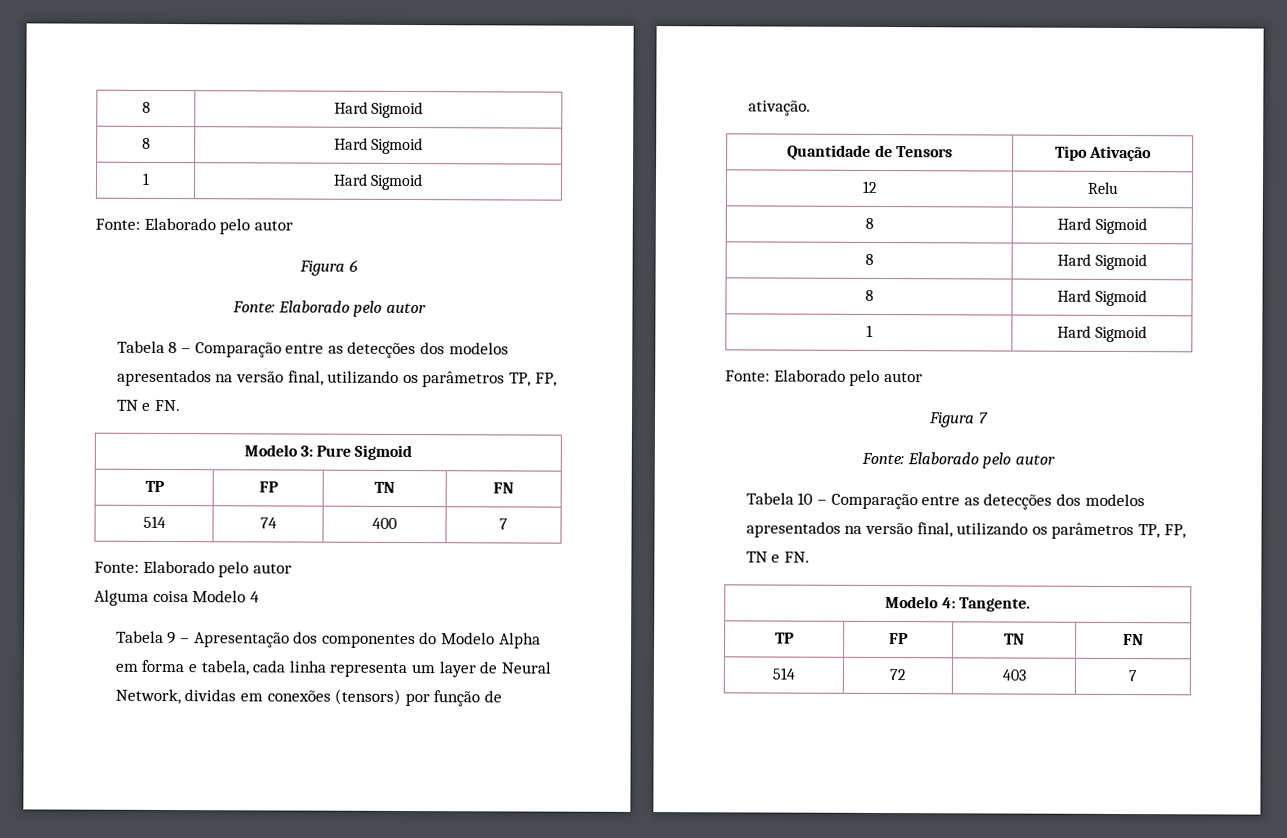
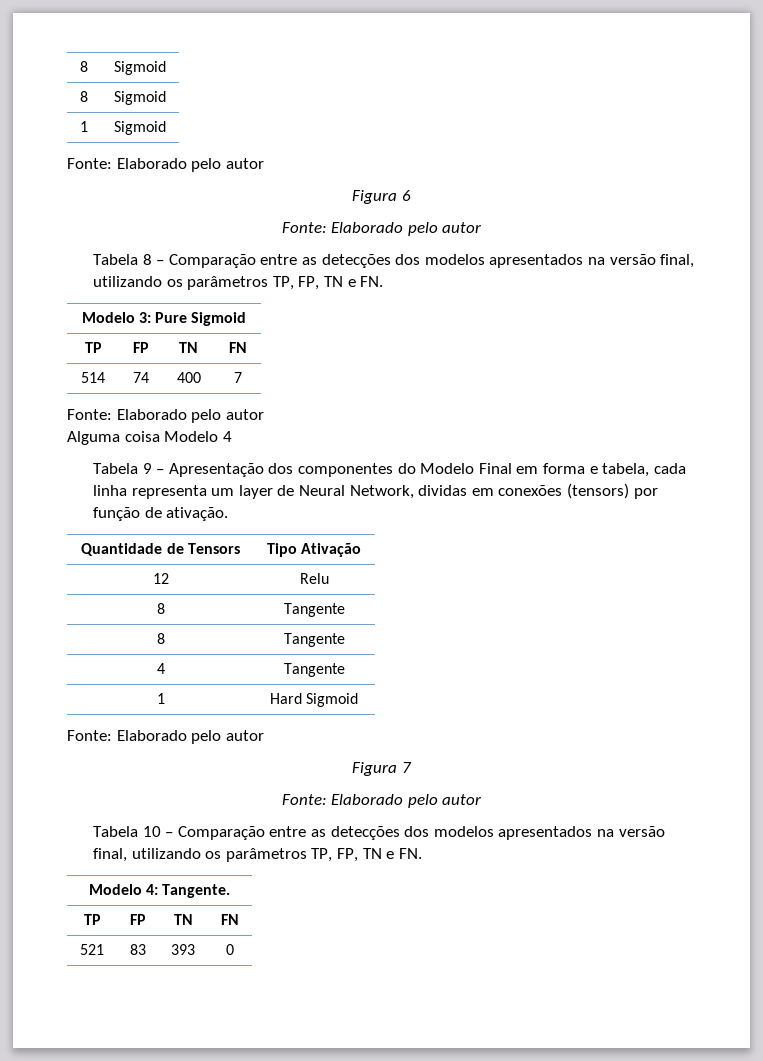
[141,101,151,113] [333,101,424,119] [141,137,151,149] [333,137,424,155] [141,172,150,185] [332,173,368,186] 8 | Hard Sigmoid // 8 | Hard Sigmoid // 1 | Hard -> [80,61,88,72] [113,61,166,75] [80,91,88,102] [113,91,166,105] [80,121,88,132] 8 | Sigmoid // 8 | Sigmoid // 1 |
[498,632,541,649] Alpha -> [478,463,512,474] Final
[1057,217,1147,235] [864,253,874,265] [1057,253,1147,271] [864,289,874,301] [1057,289,1147,307] Hard Sigmoid // 8 | Hard Sigmoid // 8 | Hard Sigmoid -> [283,603,345,617] [156,633,165,644] [283,633,345,647] [156,663,165,674] [283,663,345,677] Tangente // 8 | Tangente // 4 | Tangente
[772,667,795,680] [889,669,906,681] [1001,669,1026,681] [1128,670,1137,682] 514 | 72 | 403 | 7 -> [80,944,104,955] [129,944,146,955] [171,944,195,955] [225,944,234,955] 521 | 83 | 393 | 0

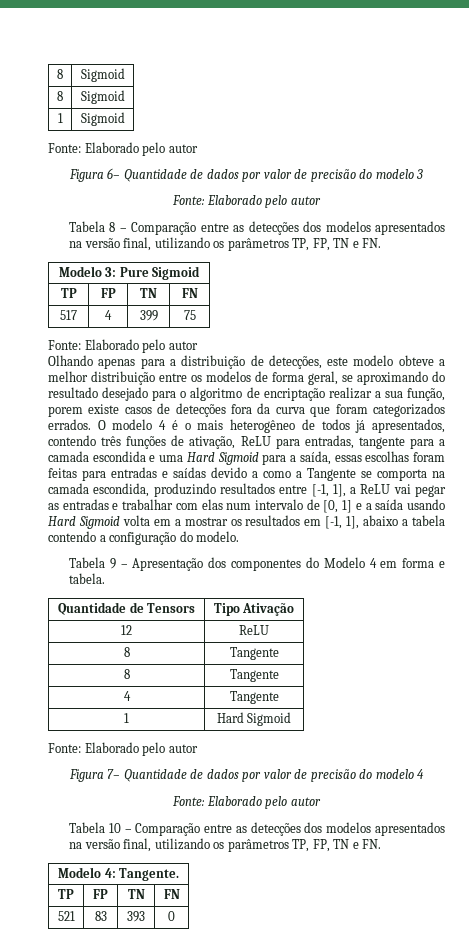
[401,190,411,201] 6 -> [107,168,424,182] 6– Quantidade de dados por valor de precisão do modelo 3
[81,372,105,383] [132,372,149,383] [176,372,201,383] [233,372,242,383] [67,409,264,423] [67,431,232,445] 514 | 74 | 400 | 7 // Fonte: Elaborado pelo autor // Alguma coisa Modelo 4 -> [60,310,77,320] [105,310,112,320] [139,310,158,321] [183,310,196,320] [48,339,198,353] [48,355,446,369] [48,371,445,385] [48,387,446,401] [48,403,445,417] [48,419,445,433] [48,435,446,449] [48,451,445,465] [48,467,445,481] [48,483,447,497] [48,499,446,513] [48,515,445,529] [48,531,240,545] 517 | 4 | 399 | 75 // Fonte: Elaborado pelo autor // Olhando apenas para a distribuição de detecções, este modelo obteve a melhor distribuição entre os modelos de forma geral, se aproximando do resultado desejado para o algoritmo de encriptação realizar a sua função, porem existe casos de detecções fora da curva que foram categorizados errados. O modelo 4 é o mais heterogêneo de todos já apresentados, contendo três funções de ativação, ReLU para entradas, tangente para a camada escondida e uma Hard Sigmoid para a saída, essas escolhas foram feitas para entradas e saídas devido a como a Tangente se comporta na camada escondida, produzindo resultados entre [-1, 1], a ReLU vai pegar as entradas e trabalhar com elas num intervalo de [0, 1] e a saída usando Hard Sigmoid volta em a mostrar os resultados em [-1, 1], abaixo a tabela contendo a configuração do modelo.
[478,463,512,474] Final -> [369,558,377,568] 4
[602,463,686,477] [93,483,658,499] [93,507,229,521] tabela, cada linha representa um layer de Neural Network, dividas em conexões (tensors) por função de ativação. -> [68,573,105,584] tabela.
[299,573,329,584] Relu -> [239,625,269,635] ReLU
[401,762,412,773] 7 -> [107,769,425,782] 7– Quantidade de dados por valor de precisão do modelo 4

